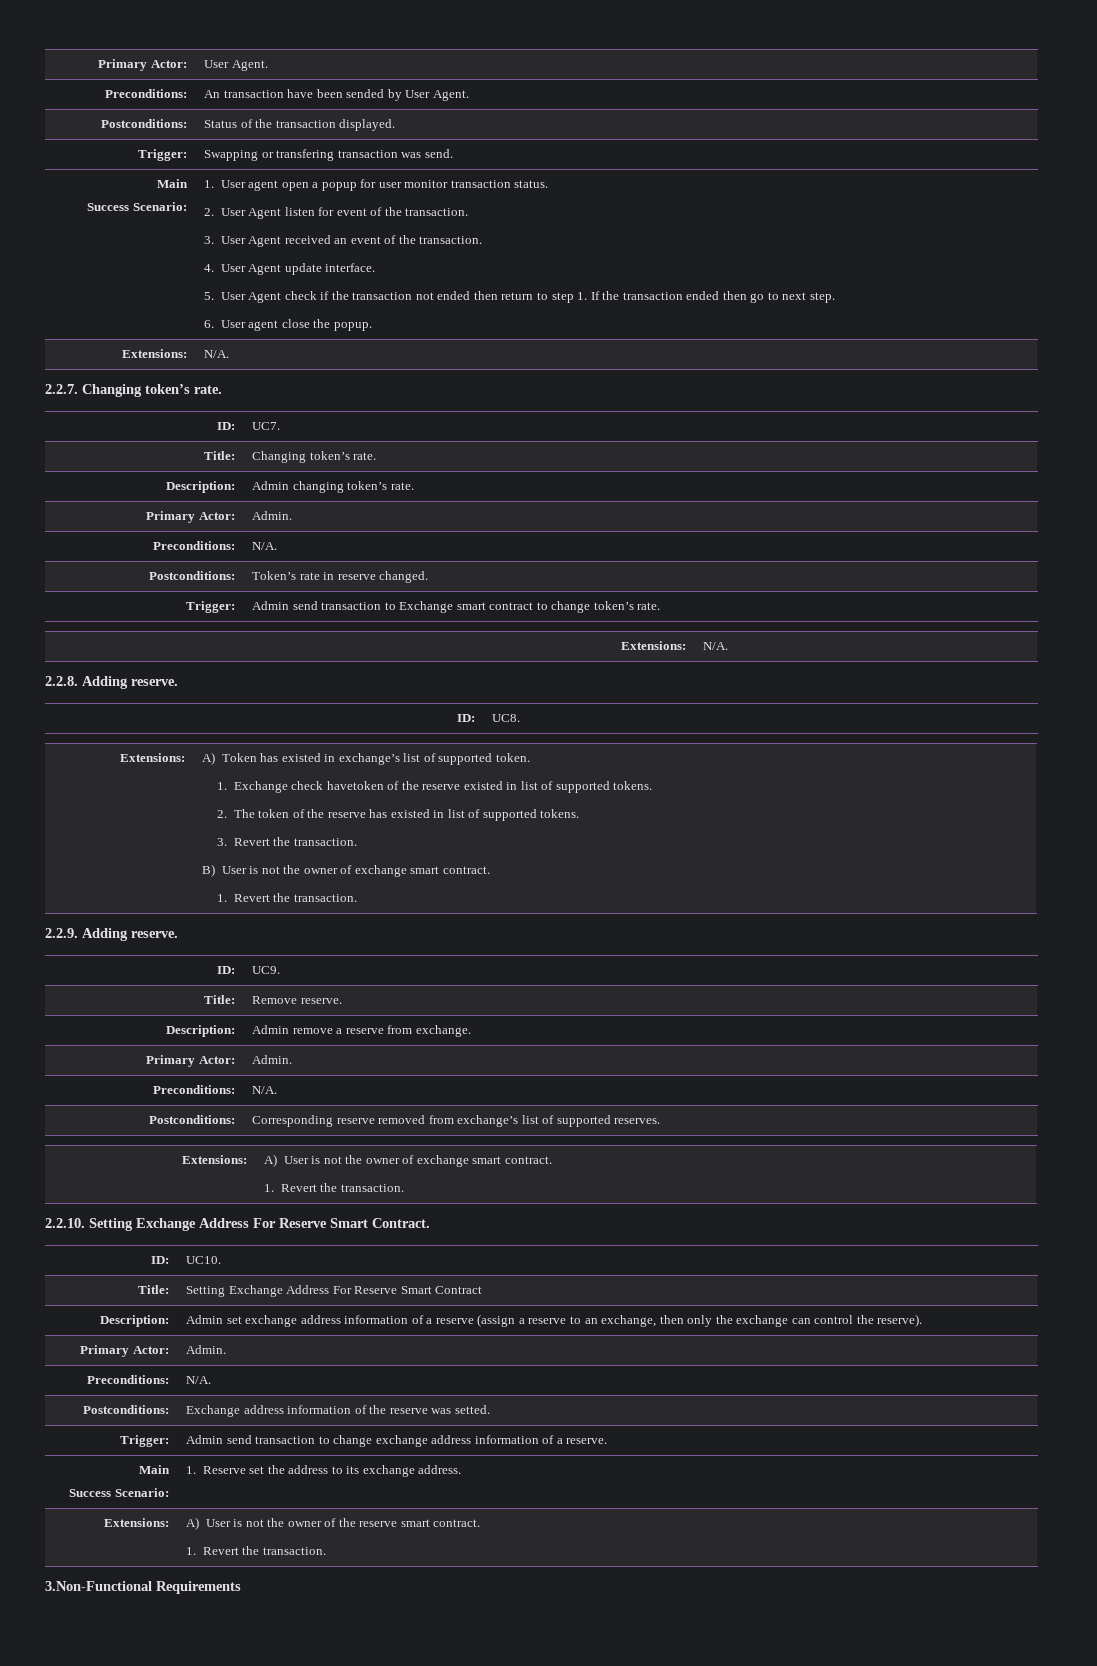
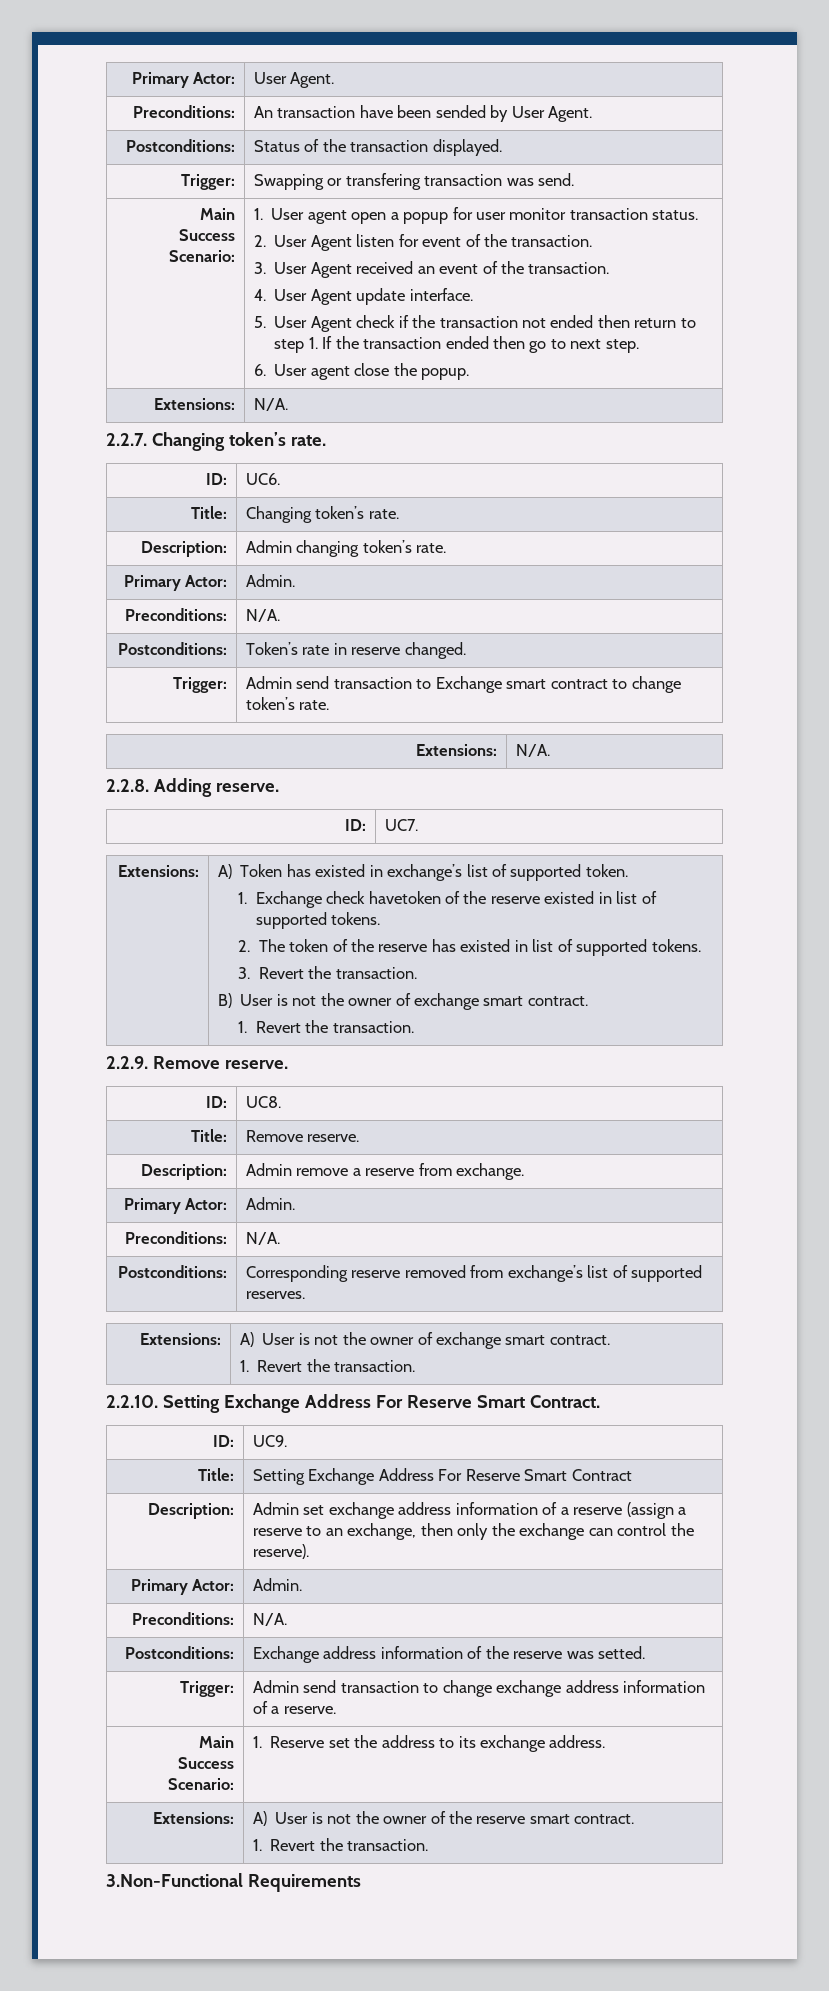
[252,422,281,430] UC7. -> [246,473,281,485] UC6.
[492,714,521,722] UC8. -> [385,819,419,831] UC7.
[82,928,178,941] [216,966,235,974] [252,966,281,974] Adding reserve. // ID: | UC9. -> [152,1056,288,1069] [205,1096,227,1108] [246,1096,282,1108] Remove reserve. // ID: | UC8.
[186,1256,222,1264] UC10. -> [253,1435,288,1447] UC9.

